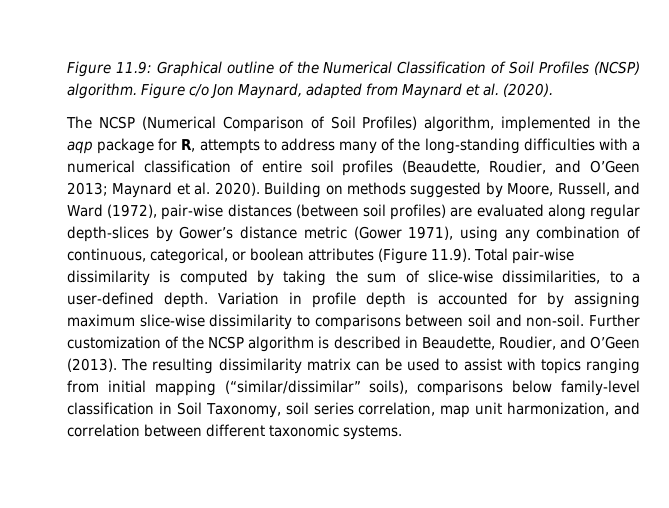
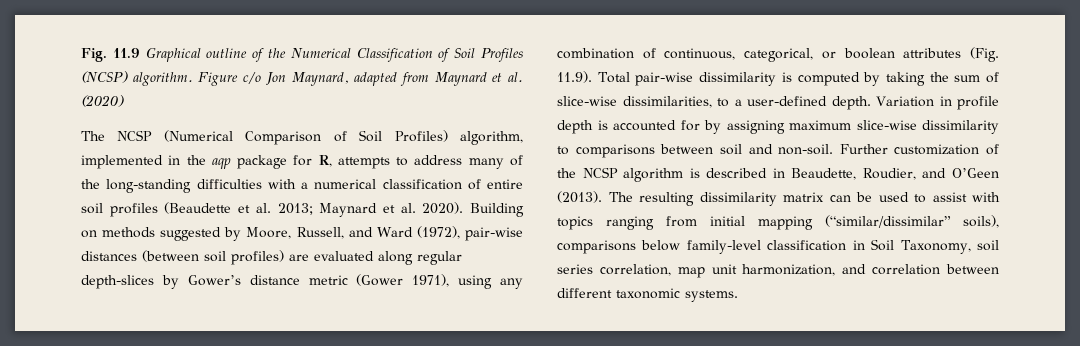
[67,61,152,77] Figure 11.9: -> [81,48,140,62] Fig. 11.9
[503,83,553,97] (2020). -> [81,95,124,107] (2020)
[402,160,641,174] (Beaudette, Roudier, and O’Geen -> [164,202,271,214] (Beaudette et al.
[378,248,427,264] (Figure -> [970,47,999,62] (Fig.

